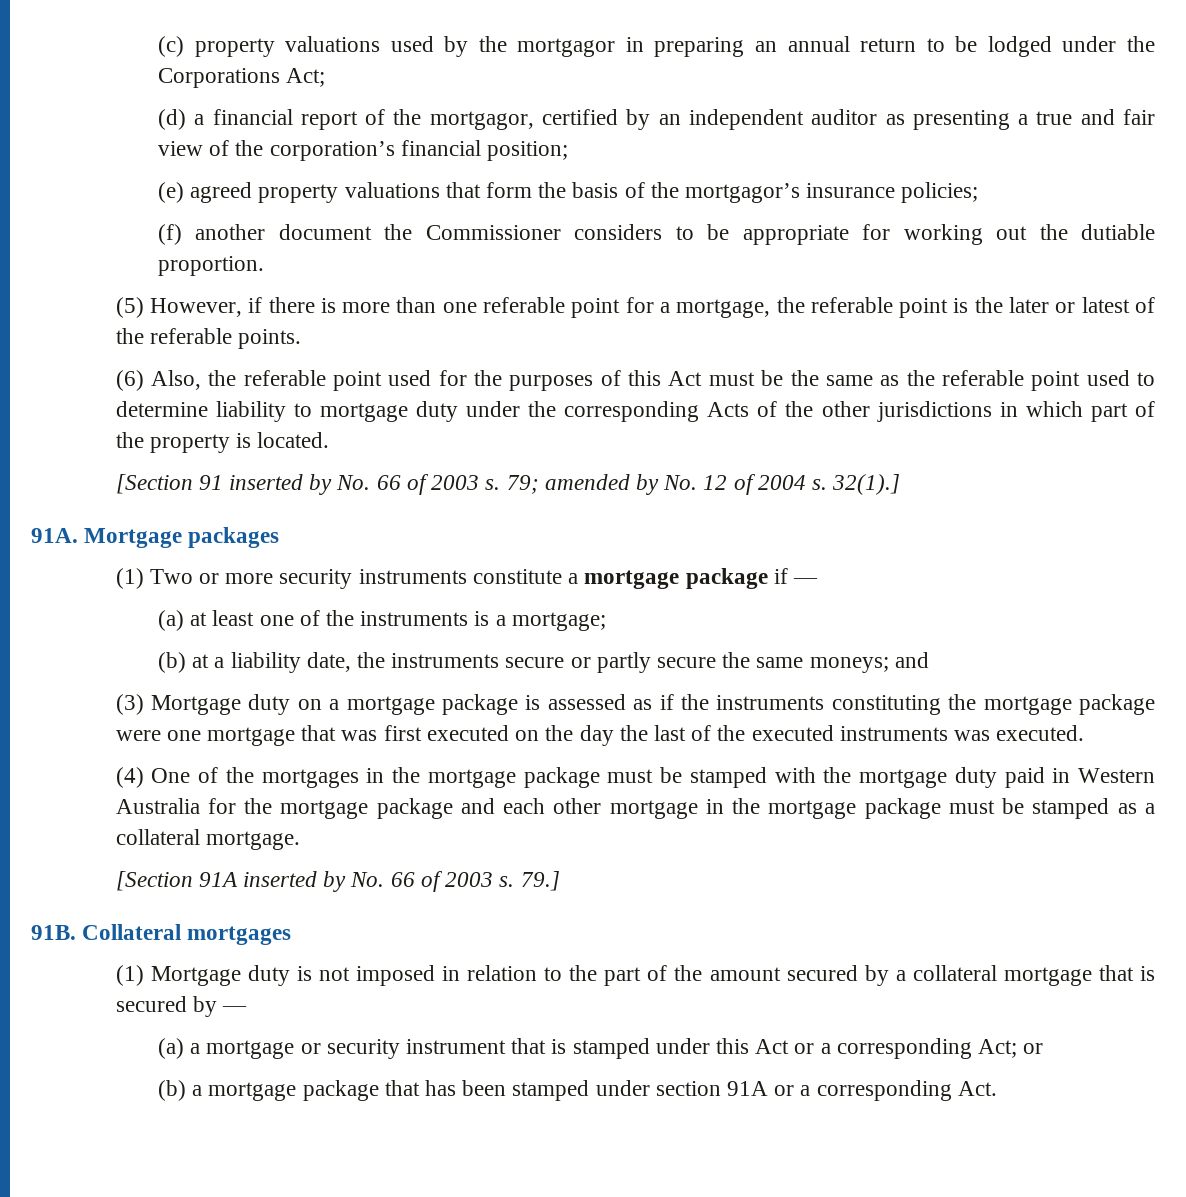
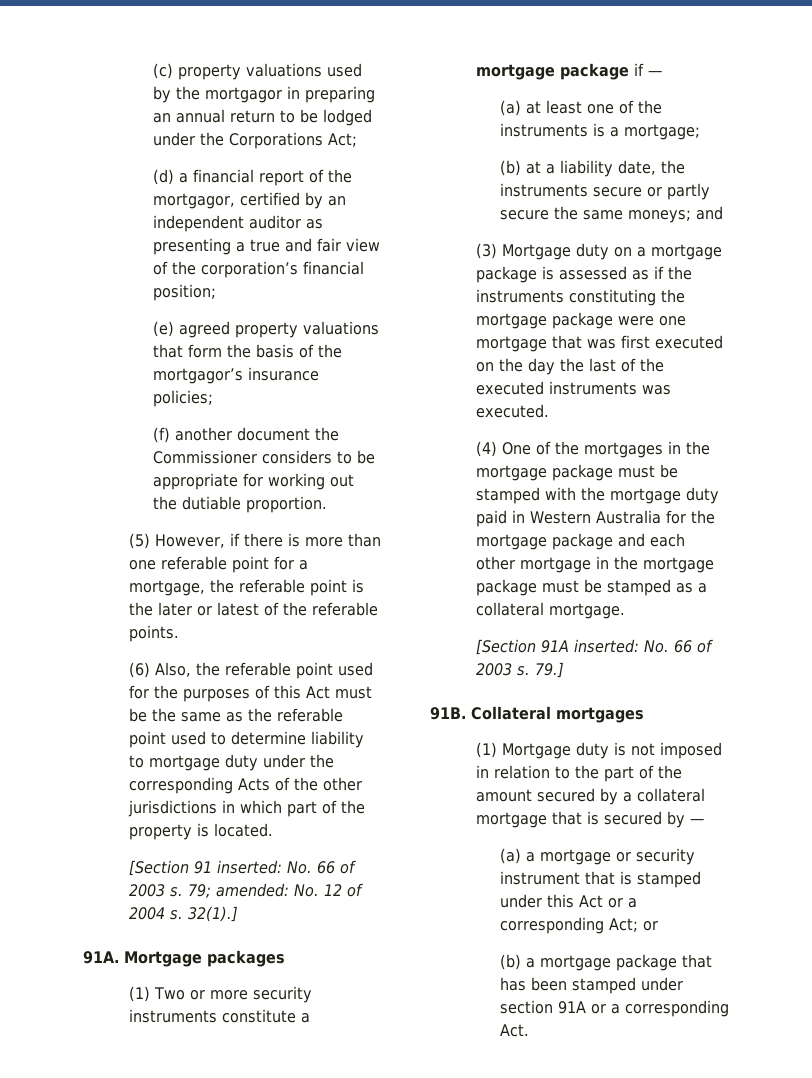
[229,474,333,495] inserted by -> [217,860,283,874] inserted:
[544,474,659,495] amended by -> [216,883,290,897] amended:
[243,871,347,892] inserted by -> [574,639,640,653] inserted:

